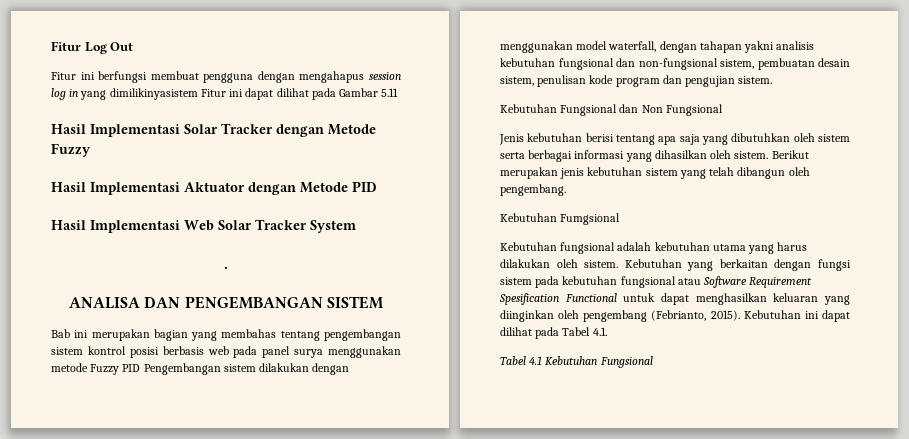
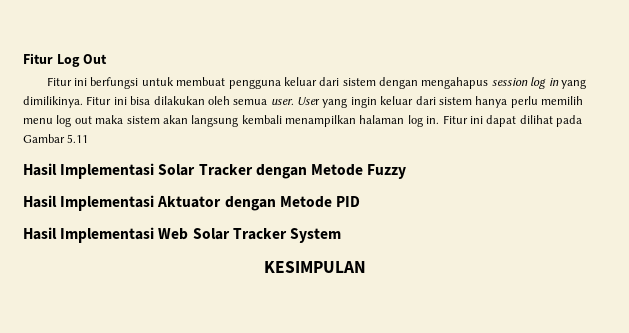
(148, 77) none -> [141,77,174,86] untuk
(254, 78) none -> [283,77,376,86] keluar dari sistem
[109,88,198,100] dimilikinyasistem -> [23,96,583,108] [23,115,440,127] dimilikinya. Fitur ini bisa dilakukan oleh semua user. User yang ingin keluar dari sistem hanya perlu memilih menu log out maka sistem akan langsung kembali menampilkan halaman log in.
[224,266,228,269] [69,296,384,309] [51,329,401,341] [51,346,401,358] [51,363,350,375] [500,41,815,53] [500,58,850,70] [500,75,773,87] [500,104,723,116] [499,133,850,145] [500,150,809,162] [500,167,810,179] [500,184,566,196] [500,213,621,225] [500,242,808,254] [500,259,851,271] [500,276,813,288] [499,293,850,305] [500,310,850,322] [500,327,607,339] [500,356,653,368] . // ANALISA DAN PENGEMBANGAN SISTEM // Bab ini merupakan bagian yang membahas tentang pengembangan sistem kontrol posisi berbasis web pada panel surya menggunakan metode Fuzzy PID Pengembangan sistem dilakukan dengan menggunakan model waterfall, dengan tahapan yakni analisis kebutuhan fungsional dan non-fungsional sistem, pembuatan desain sistem, penulisan kode program dan pengujian sistem. // Kebutuhan Fungsional dan Non Fungsional // Jenis kebutuhan berisi tentang apa saja yang dibutuhkan oleh sistem serta berbagai informasi yang dihasilkan oleh sistem. Berikut merupakan jenis kebutuhan sistem yang telah dibangun oleh pengembang. // Kebutuhan Fumgsional // Kebutuhan fungsional adalah kebutuhan utama yang harus dilakukan oleh sistem. Kebutuhan yang berkaitan dengan fungsi sistem pada kebutuhan fungsional atau Software Requirement Spesification Functional untuk dapat menghasilkan keluaran yang diinginkan oleh pengembang (Febrianto, 2015). Kebutuhan ini dapat dilihat pada Tabel 4.1. // Tabel 4.1 Kebutuhan Fungsional -> [263,261,366,273] KESIMPULAN

